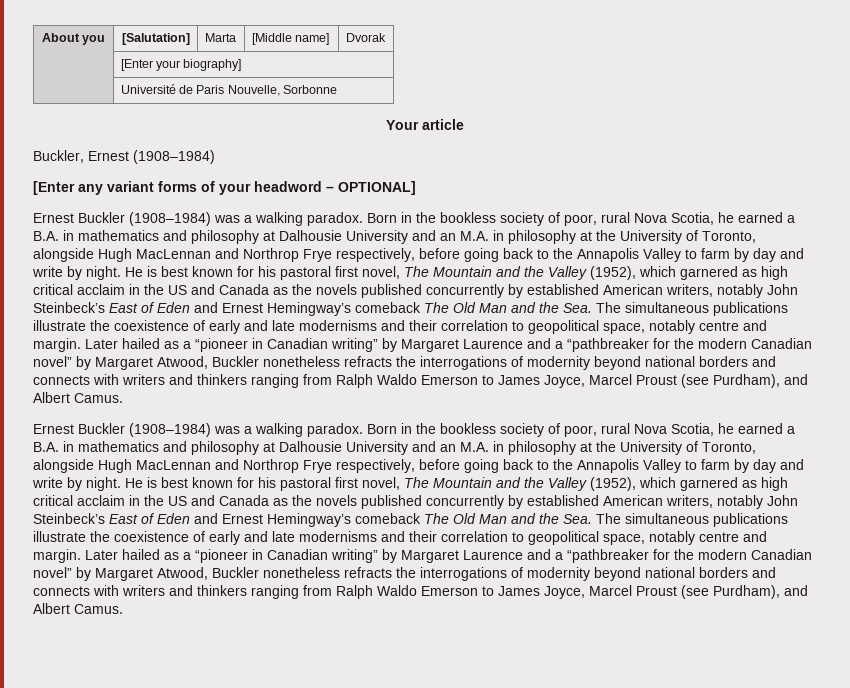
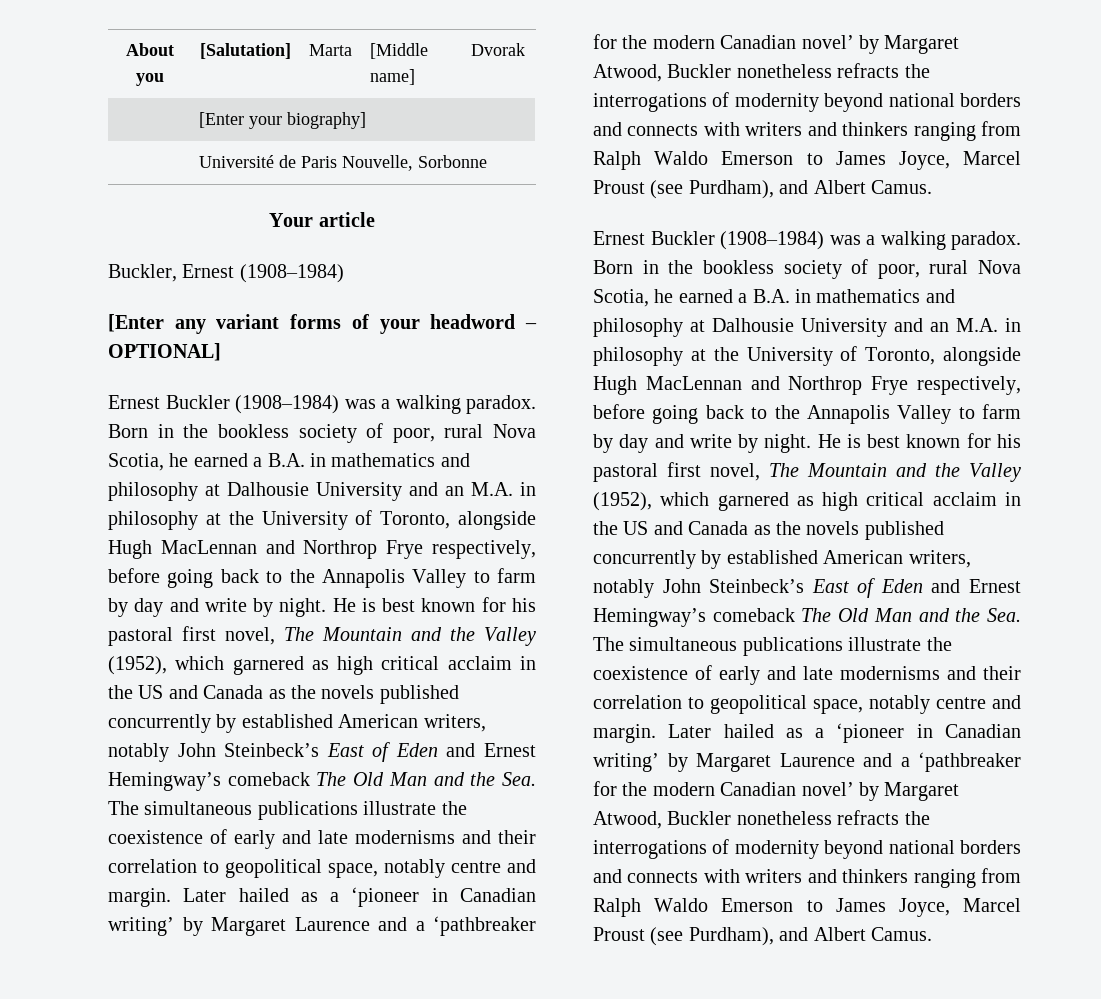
[195,338,812,352] [33,356,72,367] “pioneer in Canadian writing” by Margaret Laurence and a “pathbreaker for the modern Canadian novel” -> [351,887,536,907] [108,916,536,936] [593,34,854,49] ‘pioneer in Canadian writing’ by Margaret Laurence and a ‘pathbreaker for the modern Canadian novel’
[195,549,812,563] [33,567,72,578] “pioneer in Canadian writing” by Margaret Laurence and a “pathbreaker for the modern Canadian novel” -> [836,723,1021,743] [593,752,1021,772] [593,781,854,796] ‘pioneer in Canadian writing’ by Margaret Laurence and a ‘pathbreaker for the modern Canadian novel’

